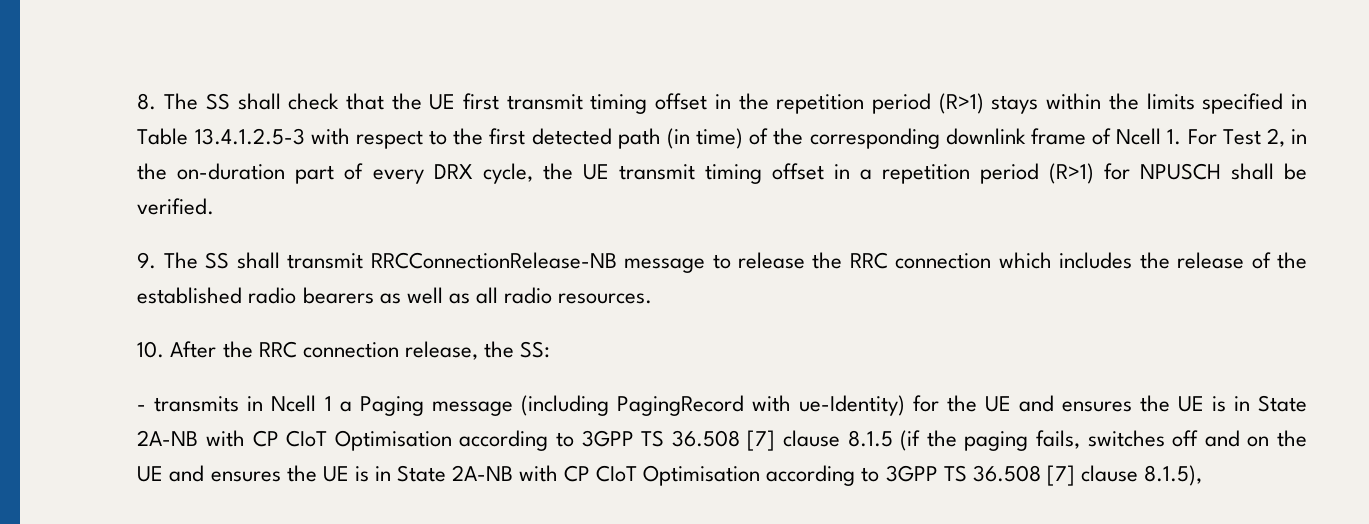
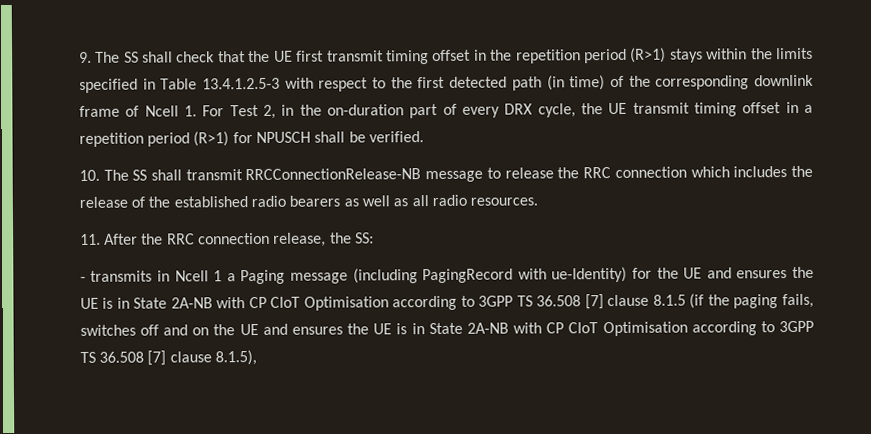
[137,93,157,110] 8. -> [78,51,92,63] 9.
[137,252,157,269] 9. -> [78,169,100,181] 10.
[137,341,165,358] 10. -> [79,233,101,245] 11.

